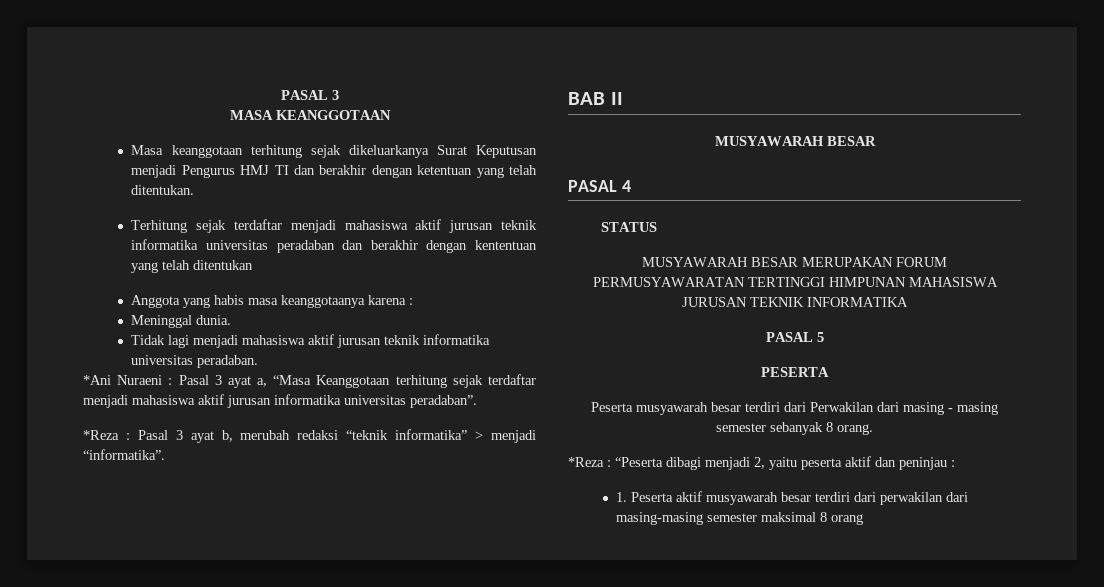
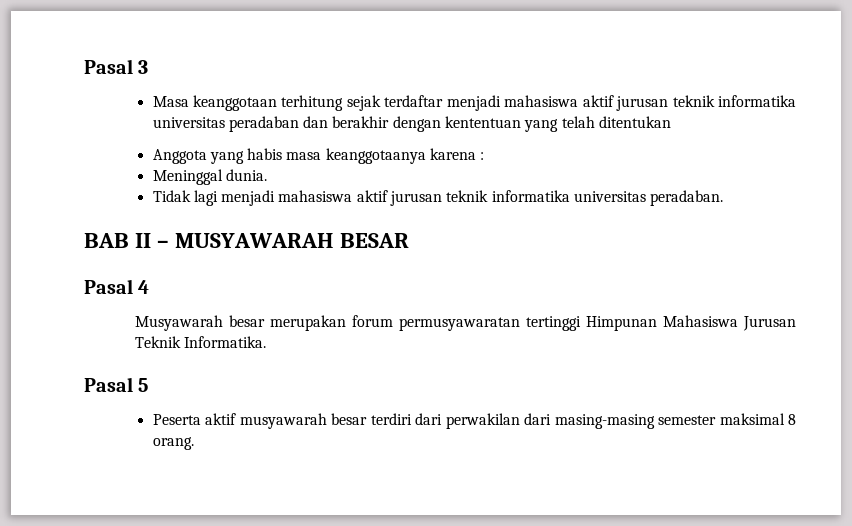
[280,90,339,100] [229,110,391,120] PASAL 3 // MASA KEANGGOTAAN -> [84,59,149,74] Pasal 3
[348,145,537,158] [131,165,537,178] [131,185,195,195] [131,220,227,233] dikeluarkanya Surat Keputusan menjadi Pengurus HMJ TI dan berakhir dengan ketentuan yang telah ditentukan. // Terhitung sejak -> (381, 103) none
[83,374,536,388] [83,394,477,408] [83,429,536,443] [83,449,165,460] // *Ani Nuraeni : Pasal 3 ayat a, “Masa Keanggotaan terhitung sejak terdaftar menjadi mahasiswa aktif jurusan informatika universitas peradaban”. // *Reza : Pasal 3 ayat b, merubah redaksi “teknik informatika” > menjadi “informatika”. -> (724, 198) none
(623, 98) // -> [157,240,170,248] –
[568,180,617,192] PASAL -> [84,279,133,294] Pasal
[600,222,657,232] [642,257,947,267] [592,277,998,287] [682,297,908,307] [765,332,824,342] [761,367,829,377] [591,402,998,415] [716,422,873,435] [568,456,955,470] [616,492,628,502] STATUS // MUSYAWARAH BESAR MERUPAKAN FORUM PERMUSYAWARATAN TERTINGGI HIMPUNAN MAHASISWA JURUSAN TEKNIK INFORMATIKA // PASAL 5 // PESERTA // Peserta musyawarah besar terdiri dari Perwakilan dari masing - masing semester sebanyak 8 orang. // *Reza : “Peserta dibagi menjadi 2, yaitu peserta aktif dan peninjau : // 1. -> [134,315,797,331] [134,336,267,348] [84,377,149,392] Musyawarah besar merupakan forum permusyawaratan tertinggi Himpunan Mahasiswa Jurusan Teknik Informatika. // Pasal 5 //
[831,514,864,525] orang -> [152,437,194,450] orang.

